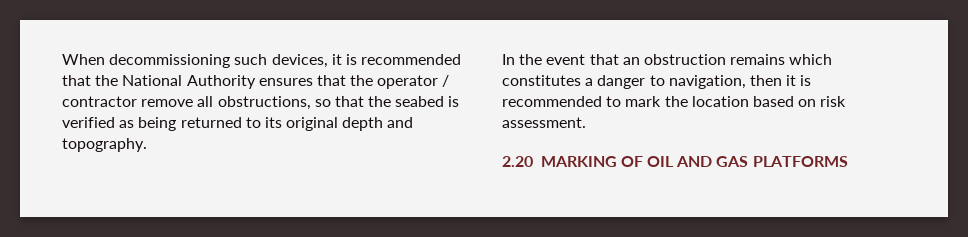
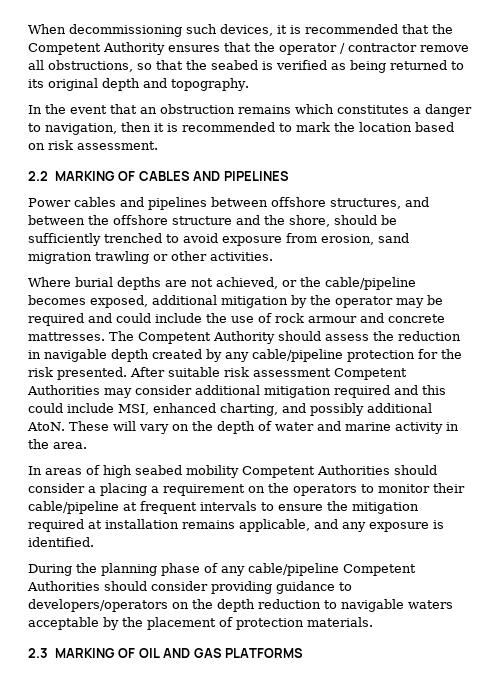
[122,75,183,86] National -> [28,43,101,55] Competent
[502,156,643,167] 2.20 MARKING OF -> [28,171,289,181] [28,197,429,210] [28,215,397,227] [28,233,409,246] [28,251,273,264] [28,277,416,290] [28,295,443,308] [28,313,445,326] [28,331,461,344] [28,349,462,362] [28,367,407,380] [27,385,446,398] [28,403,432,416] [27,421,459,434] [28,439,87,449] [28,465,437,478] [28,483,465,496] [28,501,419,514] [28,519,444,532] [28,537,94,547] [28,563,416,576] [27,581,352,594] [28,599,453,612] [28,617,373,630] [28,648,136,658] 2.2 MARKING OF CABLES AND PIPELINES // Power cables and pipelines between offshore structures, and between the offshore structure and the shore, should be sufficiently trenched to avoid exposure from erosion, sand migration trawling or other activities. // Where burial depths are not achieved, or the cable/pipeline becomes exposed, additional mitigation by the operator may be required and could include the use of rock armour and concrete mattresses. The Competent Authority should assess the reduction in navigable depth created by any cable/pipeline protection for the risk presented. After suitable risk assessment Competent Authorities may consider additional mitigation required and this could include MSI, enhanced charting, and possibly additional AtoN. These will vary on the depth of water and marine activity in the area. // In areas of high seabed mobility Competent Authorities should consider a placing a requirement on the operators to monitor their cable/pipeline at frequent intervals to ensure the mitigation required at installation remains applicable, and any exposure is identified. // During the planning phase of any cable/pipeline Competent Authorities should consider providing guidance to developers/operators on the depth reduction to navigable waters acceptable by the placement of protection materials. // 2.3 MARKING OF

